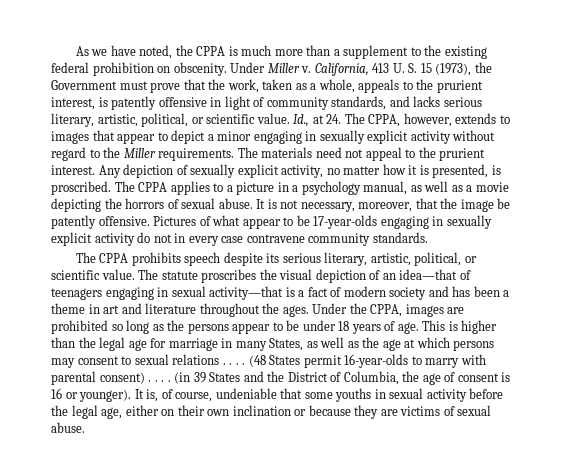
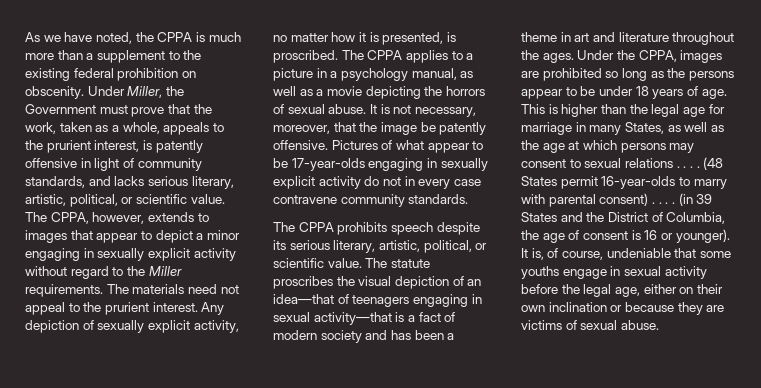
[267,63,472,76] Miller v. California, 413 U. S. 15 (1973), -> [127,86,163,98] Miller,
[293,114,342,127] Id., at 24. -> (225, 199) none
(372, 395) none -> [562,269,607,279] engage

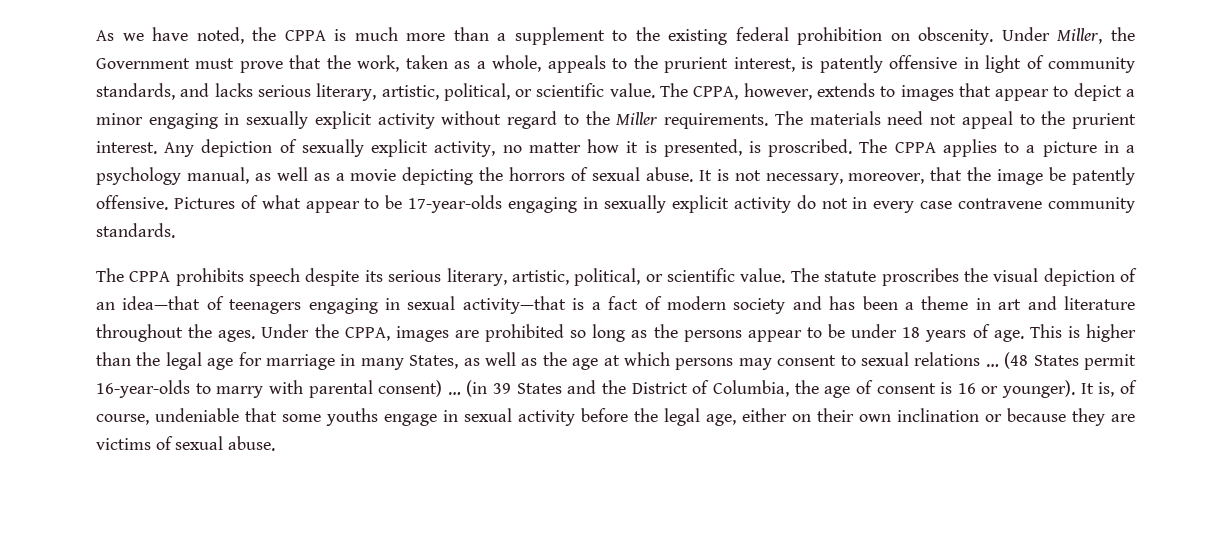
[676,166,700,168] . . . . -> [985,364,999,367] …
[651,202,675,204] . . . . -> [447,392,461,395] …

